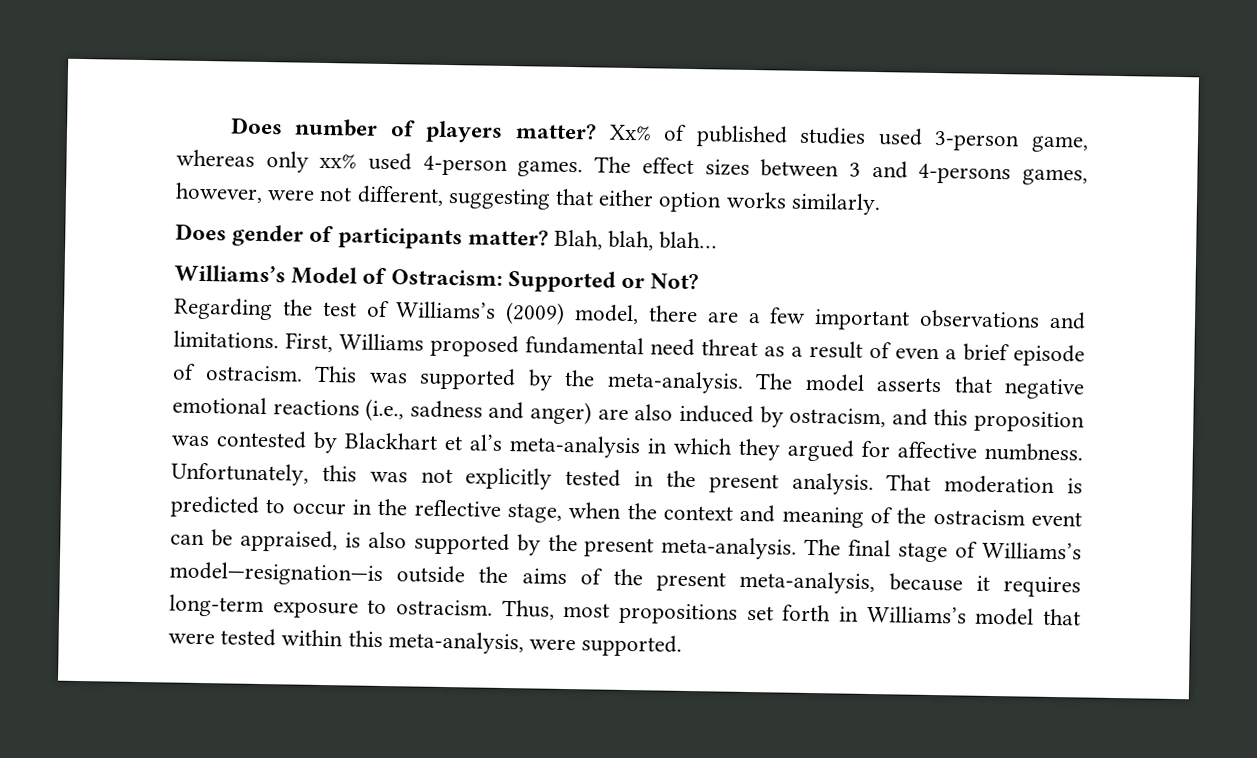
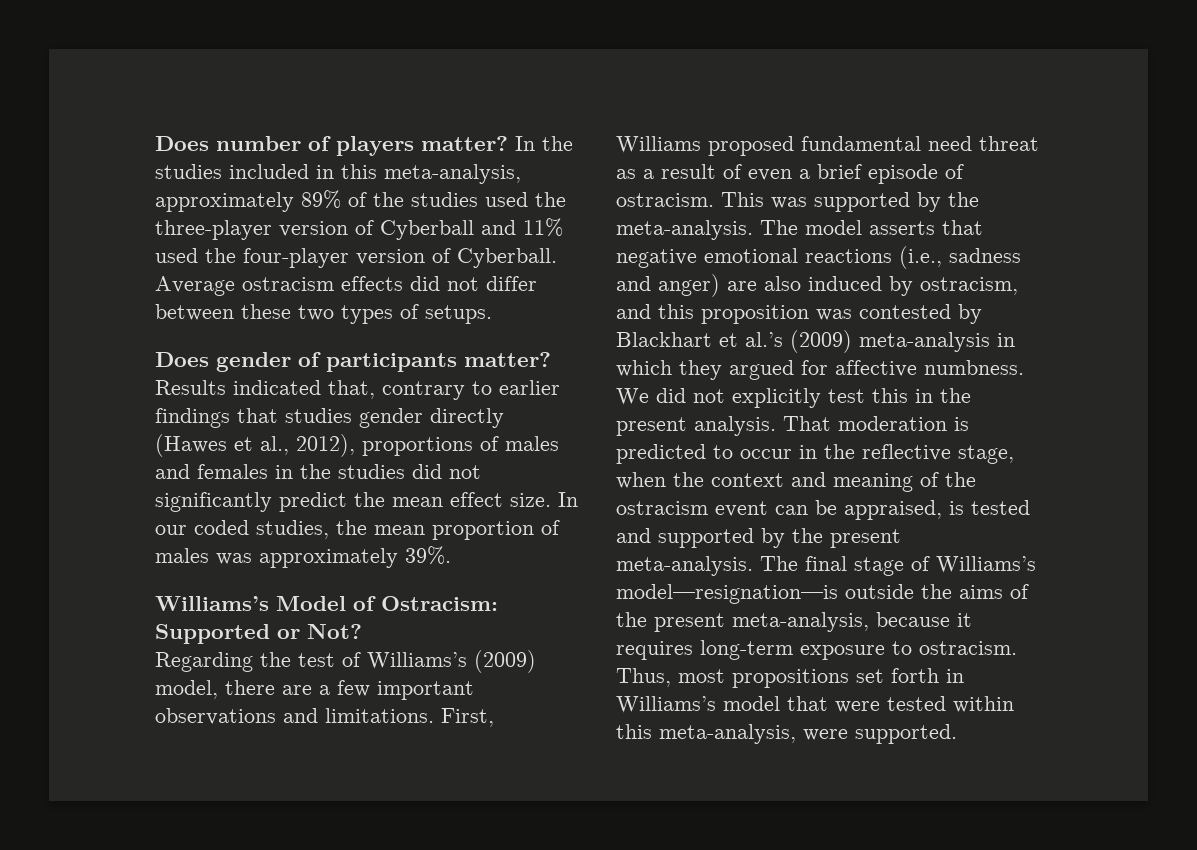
[608,124,1089,153] [176,149,1089,186] [175,182,881,216] Xx% of published studies used 3-person game, whereas only xx% used 4-person games. The effect sizes between 3 and 4-persons games, however, were not different, suggesting that either option works similarly. -> [515,136,573,151] [155,164,521,184] [155,190,566,212] [155,218,563,240] [155,248,557,268] [155,276,537,296] [155,304,492,324] In the studies included in this meta-analysis, approximately 89% of the studies used the three-player version of Cyberball and 11% used the four-player version of Cyberball. Average ostracism effects did not differ between these two types of setups.
[554,229,718,251] Blah, blah, blah… -> [155,380,560,400] [155,408,504,428] [155,434,559,457] [155,464,481,479] [155,492,578,512] [155,520,560,540] [155,546,451,568] Results indicated that, contrary to earlier findings that studies gender directly (Hawes et al., 2012), proportions of males and females in the studies did not significantly predict the mean effect size. In our coded studies, the mean proportion of males was approximately 39%.
[469,434,503,451] al’s -> [745,330,852,353] al.’s (2009)
[171,462,622,490] Unfortunately, this was not explicitly tested -> [616,388,908,408] We did not explicitly test this
[367,531,407,549] also -> [971,500,1030,515] [616,528,651,543] tested and

